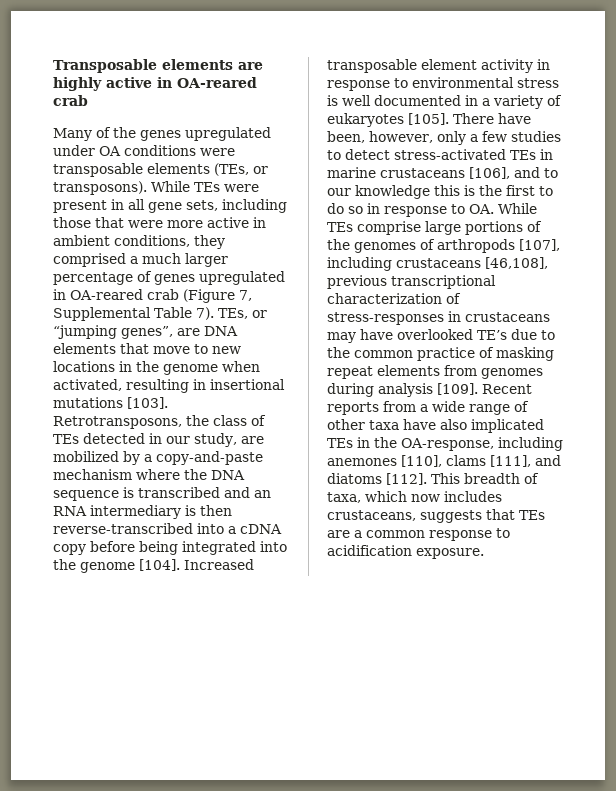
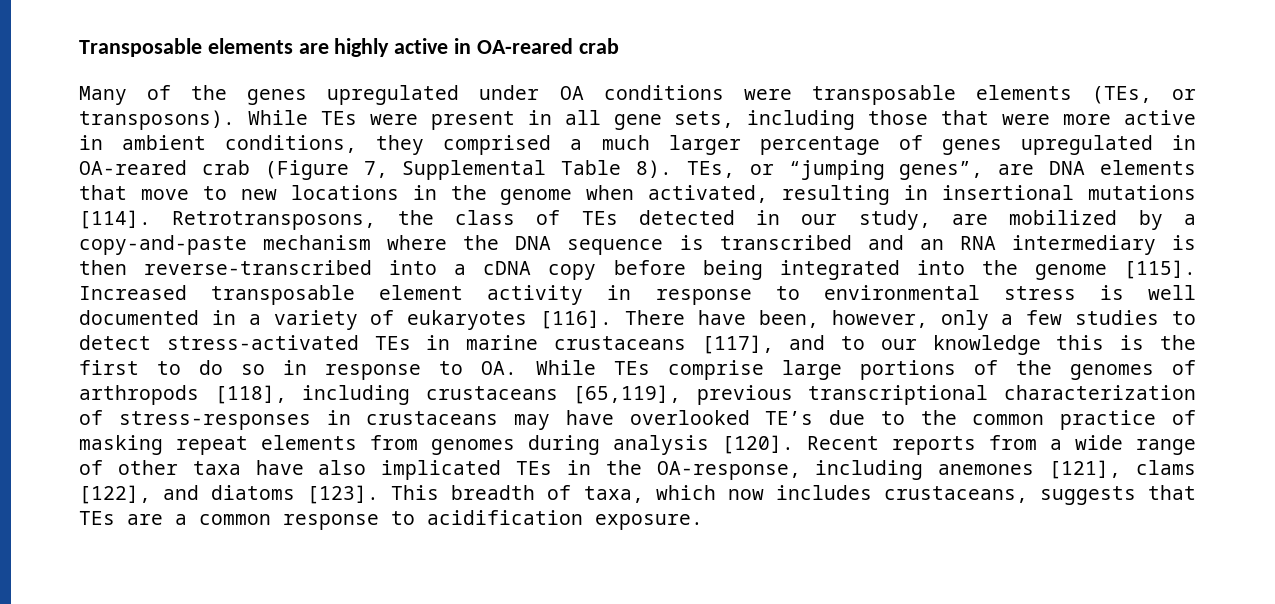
[195,307,214,320] 7). -> [636,160,673,178] 8).
[127,397,168,409] [103]. -> [79,210,151,229] [114].
[139,559,180,571] [104]. -> [1124,260,1196,279] [115].
[408,113,449,125] [105]. -> [540,310,613,329] [116].
[469,167,510,179] [106], -> [701,335,774,354] [117],
[519,239,560,251] [107], -> [214,385,287,404] [118],
[485,257,548,269] [46,108], -> [573,385,682,404] [65,119],
[437,383,478,395] [109]. -> [722,435,794,454] [120].
[401,455,531,467] [110], clams [111], -> [1049,460,1196,479] [79,485,151,504] [121], clams [122],
[386,473,427,485] [112]. -> [307,485,380,504] [123].

